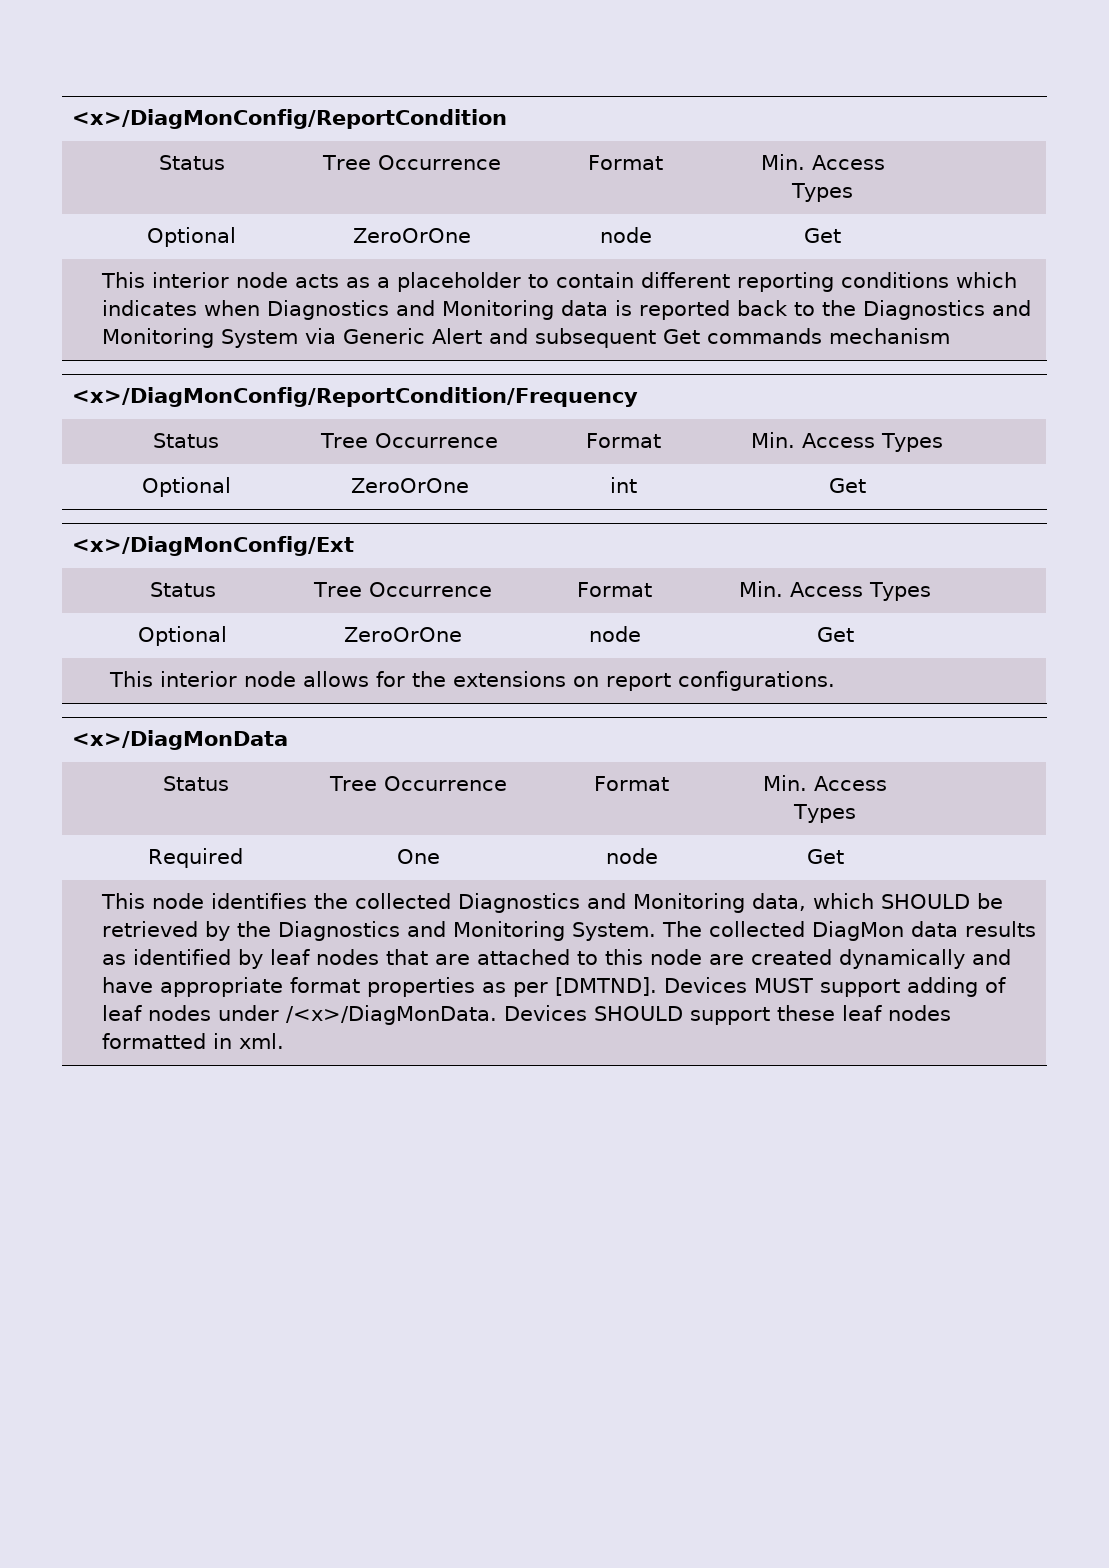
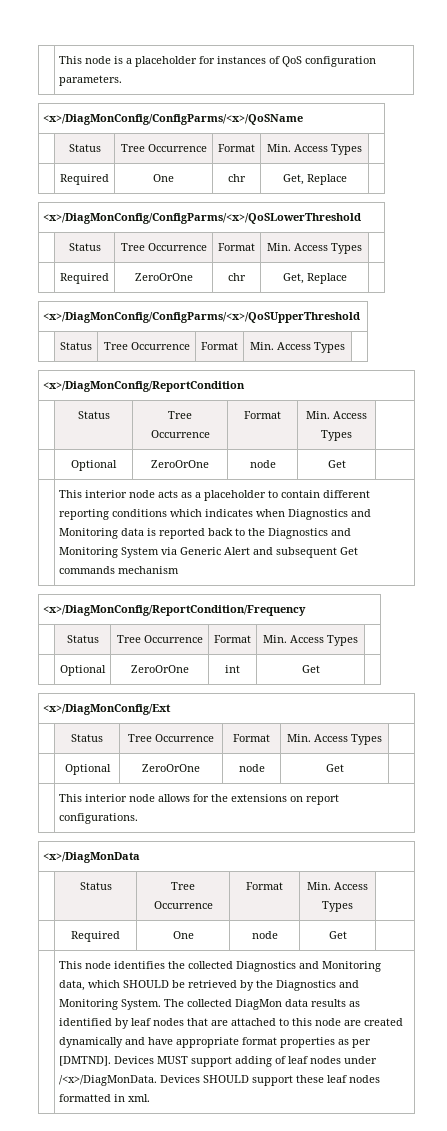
(72, 119) none -> [59,56,377,67] [59,75,123,86] [43,114,304,125] [68,144,101,152] [120,144,207,152] [218,144,255,152] [267,144,363,155] [60,174,109,185] [153,174,174,182] [228,174,246,182] [282,174,347,185] [43,213,362,224] [68,243,101,251] [120,243,207,251] [218,243,255,251] [267,243,363,254] [60,273,109,284] [134,273,193,281] [228,273,246,281] [282,273,347,284] [43,312,361,323] [60,342,92,350] [103,342,190,350] [201,342,238,350] [250,342,346,353] | This node is a placeholder for instances of QoS configuration parameters. // <x>/DiagMonConfig/ConfigParms/<x>/QoSName // | Status | Tree Occurrence | Format | Min. Access Types | // | Required | One | chr | Get, Replace | // <x>/DiagMonConfig/ConfigParms/<x>/QoSLowerThreshold // | Status | Tree Occurrence | Format | Min. Access Types | // | Required | ZeroOrOne | chr | Get, Replace | // <x>/DiagMonConfig/ConfigParms/<x>/QoSUpperThreshold // | Status | Tree Occurrence | Format | Min. Access Types | //

